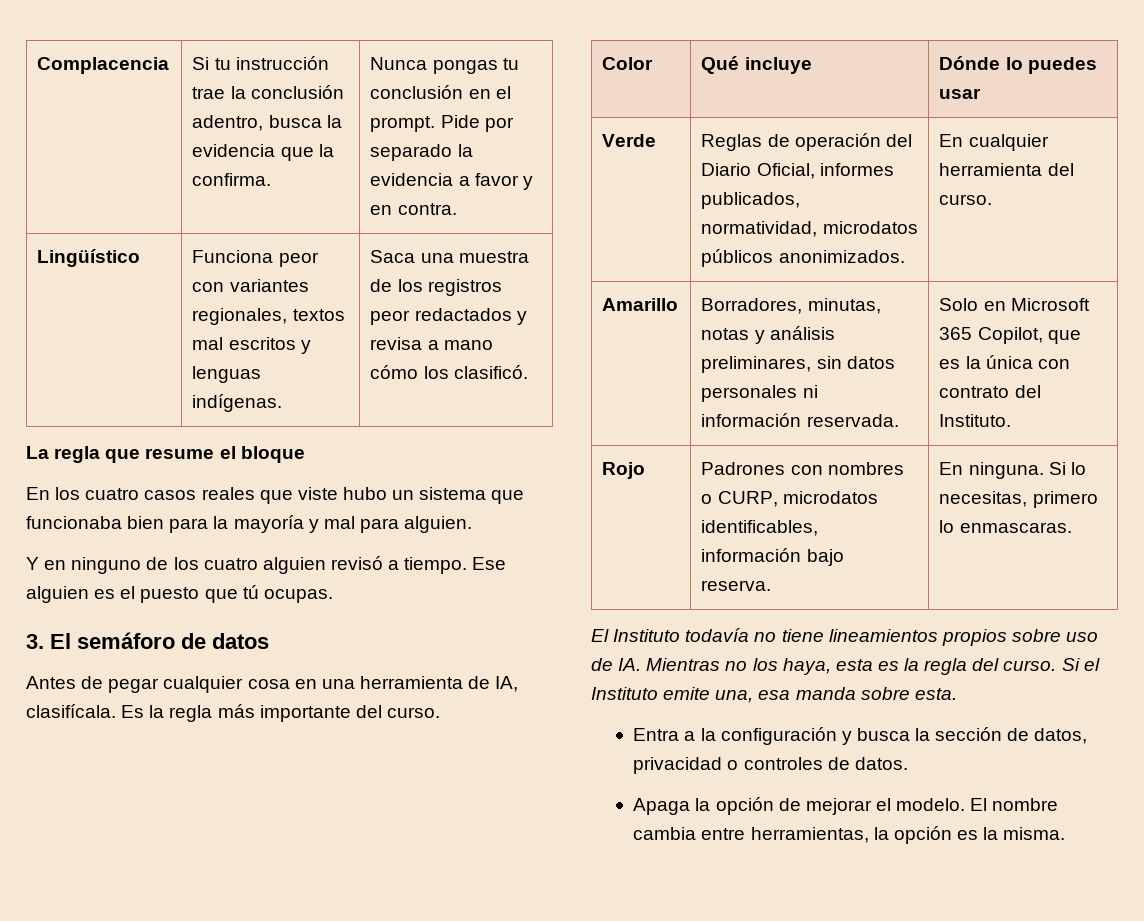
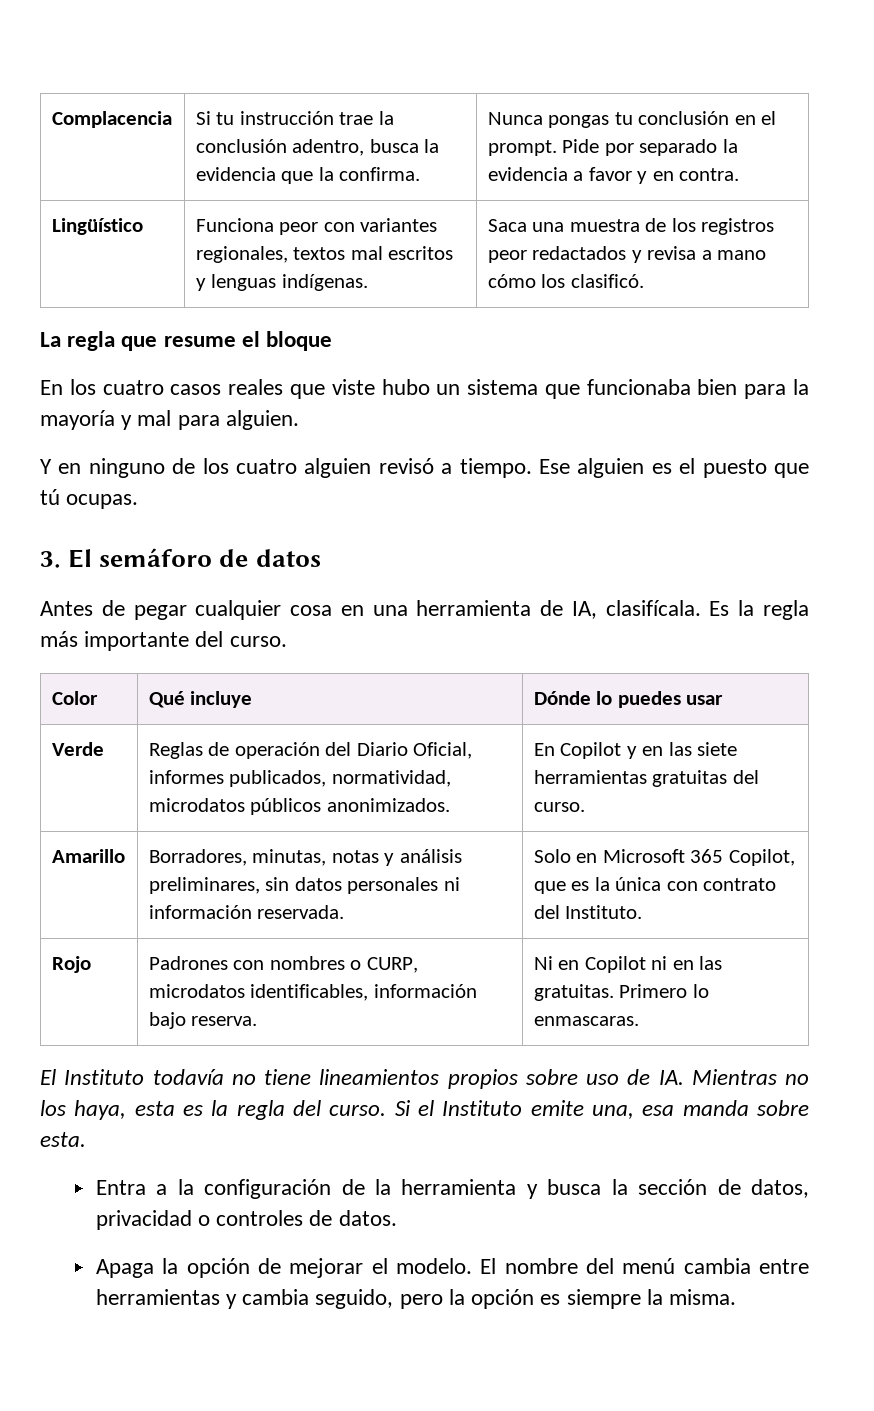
[968,134,1049,151] [939,163,1043,176] cualquier herramienta -> [560,742,738,759] [533,770,728,787] Copilot y en las siete herramientas gratuitas
[939,462,1086,479] [939,491,1098,508] En ninguna. Si lo necesitas, primero -> [533,956,723,973] [533,984,688,1001] Ni en Copilot ni en las gratuitas. Primero
(837, 736) none -> [341,1179,517,1195] de la herramienta
[633,827,869,843] cambia entre herramientas, -> [585,1258,809,1274] [95,1289,443,1309] del menú cambia entre herramientas y cambia seguido, pero
(978, 835) none -> [566,1289,641,1309] siempre

